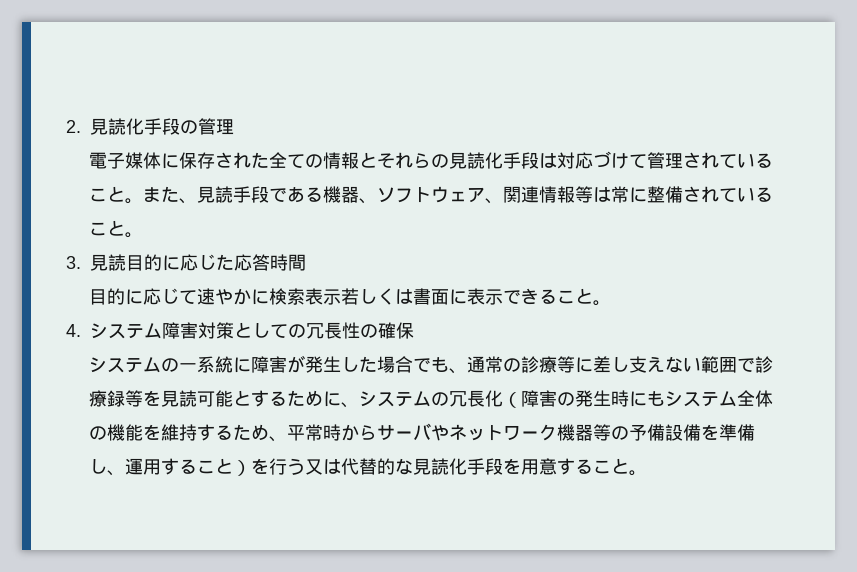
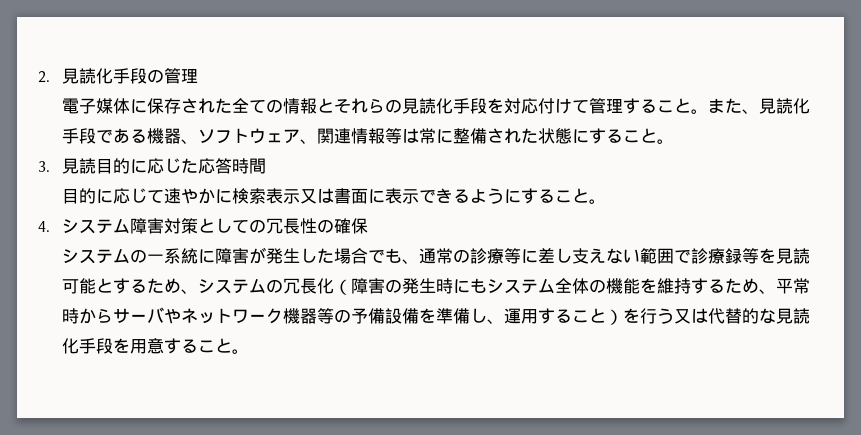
[539,151,756,169] は対応づけて管理されてい -> [487,98,641,114] を対応付けて管理す
(234, 194) none -> [793,98,811,114] 化
[719,187,756,202] てい -> [521,128,607,144] た状態にす
[341,288,396,305] 若しく -> [300,189,318,204] 又
(558, 296) none -> [470,188,556,204] ようにする
[323,391,342,407] に -> (182, 285) none

